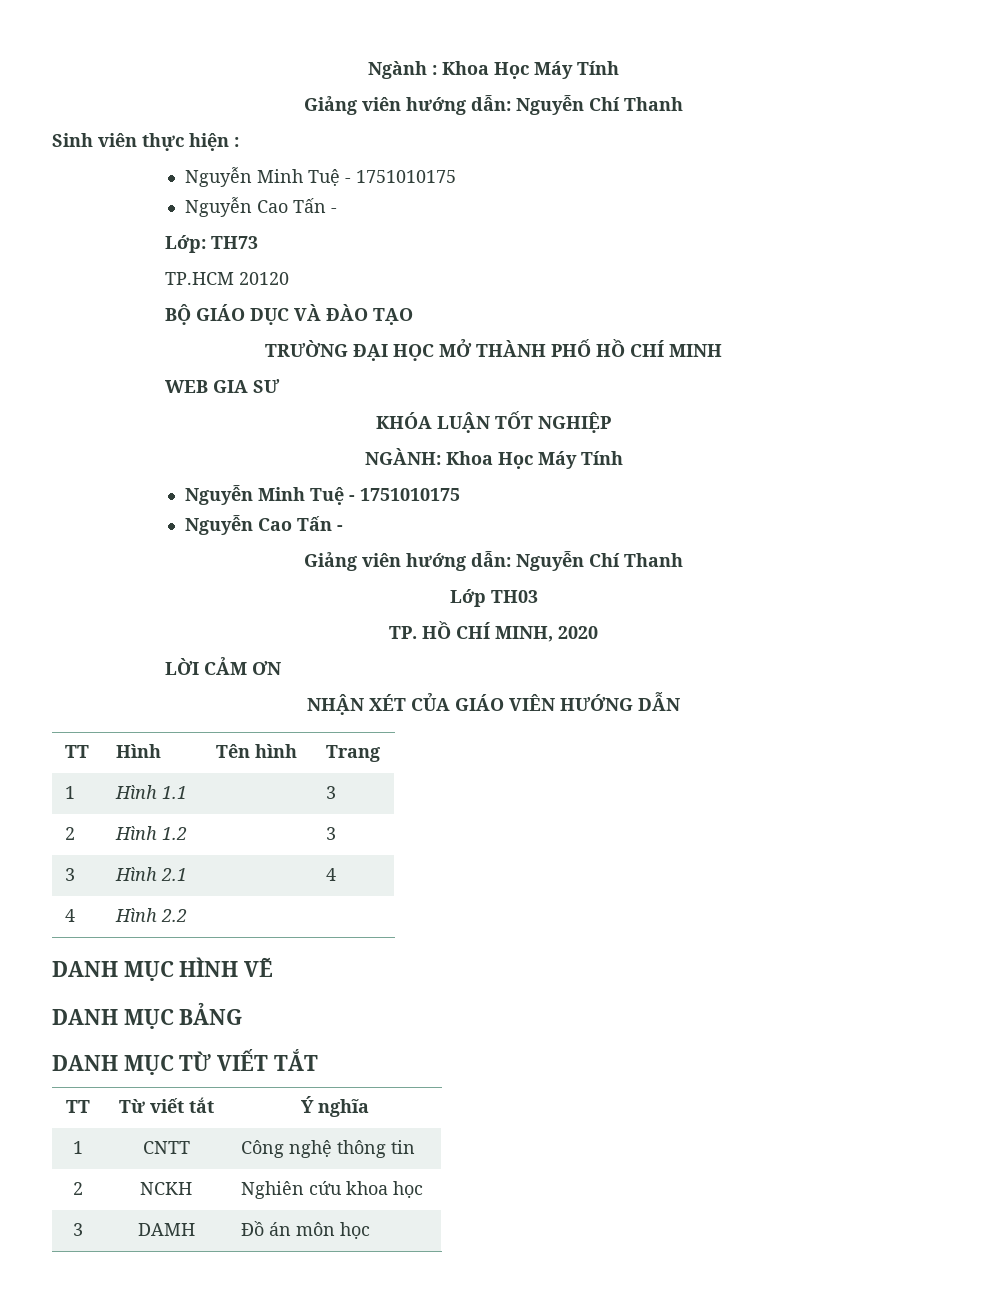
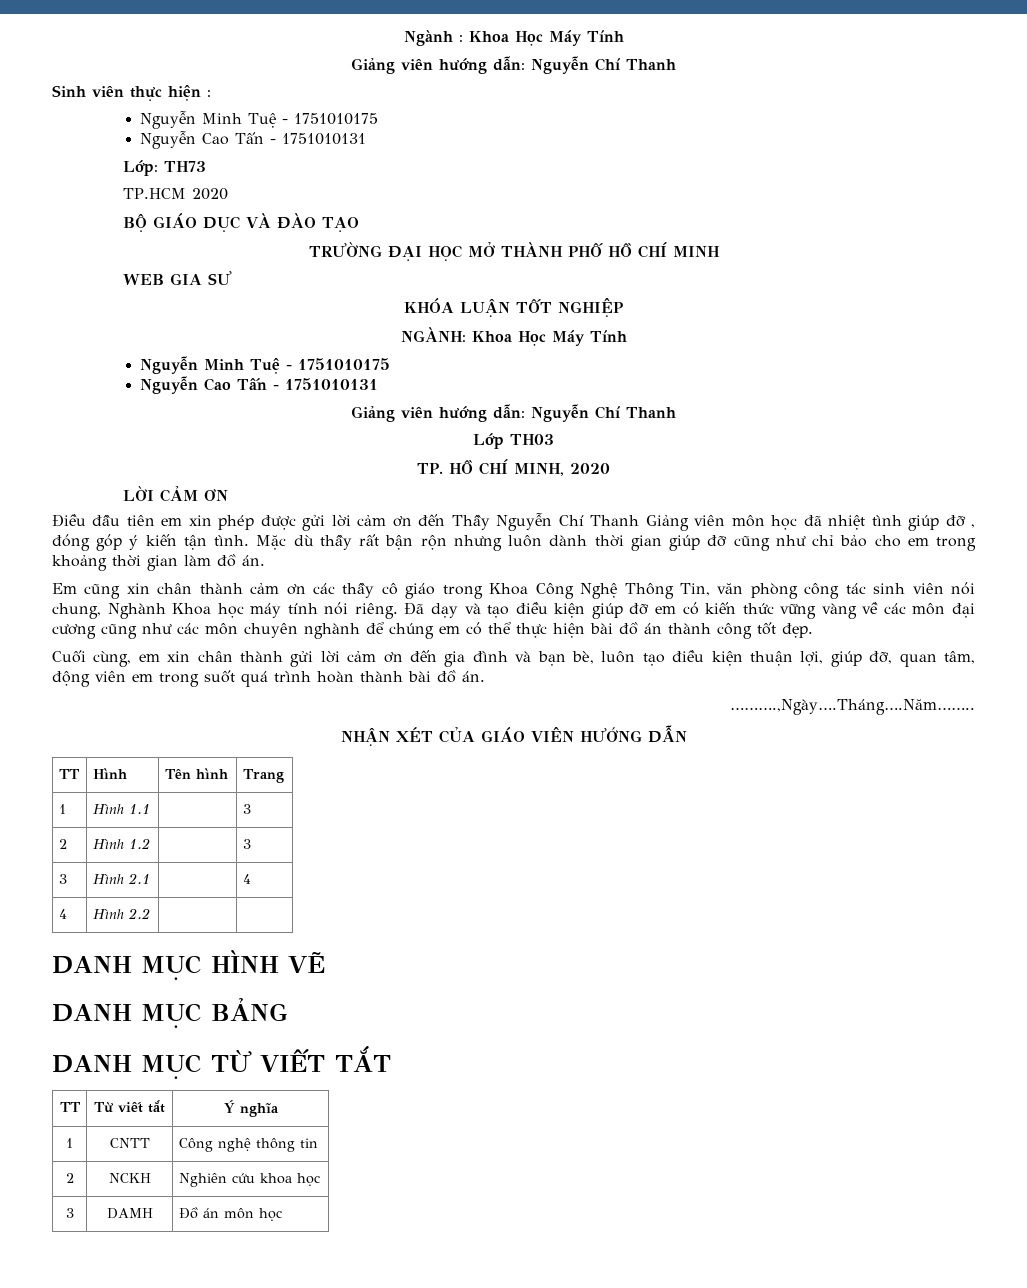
(337, 210) none -> [282,133,367,145] 1751010131
[238,272,289,285] 20120 -> [191,188,228,200] 2020
(343, 528) none -> [285,378,379,390] 1751010131
(281, 668) none -> [52,513,976,531] [52,534,977,551] [52,554,265,571] [52,582,975,599] [52,602,975,619] [52,622,813,639] [52,650,975,667] [52,670,485,687] [730,699,975,715] // Điều đầu tiên em xin phép được gửi lời cảm ơn đến Thầy Nguyễn Chí Thanh Giảng viên môn học đã nhiệt tình giúp đỡ , đóng góp ý kiến tận tình. Mặc dù thầy rất bận rộn nhưng luôn dành thời gian giúp đỡ cũng như chỉ bảo cho em trong khoảng thời gian làm đồ án. // Em cũng xin chân thành cảm ơn các thầy cô giáo trong Khoa Công Nghệ Thông Tin, văn phòng công tác sinh viên nói chung, Nghành Khoa học máy tính nói riêng. Đã dạy và tạo điều kiện giúp đỡ em có kiến thức vững vàng về các môn đại cương cũng như các môn chuyên nghành để chúng em có thể thực hiện bài đồ án thành công tốt đẹp. // Cuối cùng, em xin chân thành gửi lời cảm ơn đến gia đình và bạn bè, luôn tạo điều kiện thuận lợi, giúp đỡ, quan tâm, động viên em trong suốt quá trình hoàn thành bài đồ án. // ……….,Ngày….Tháng….Năm……..

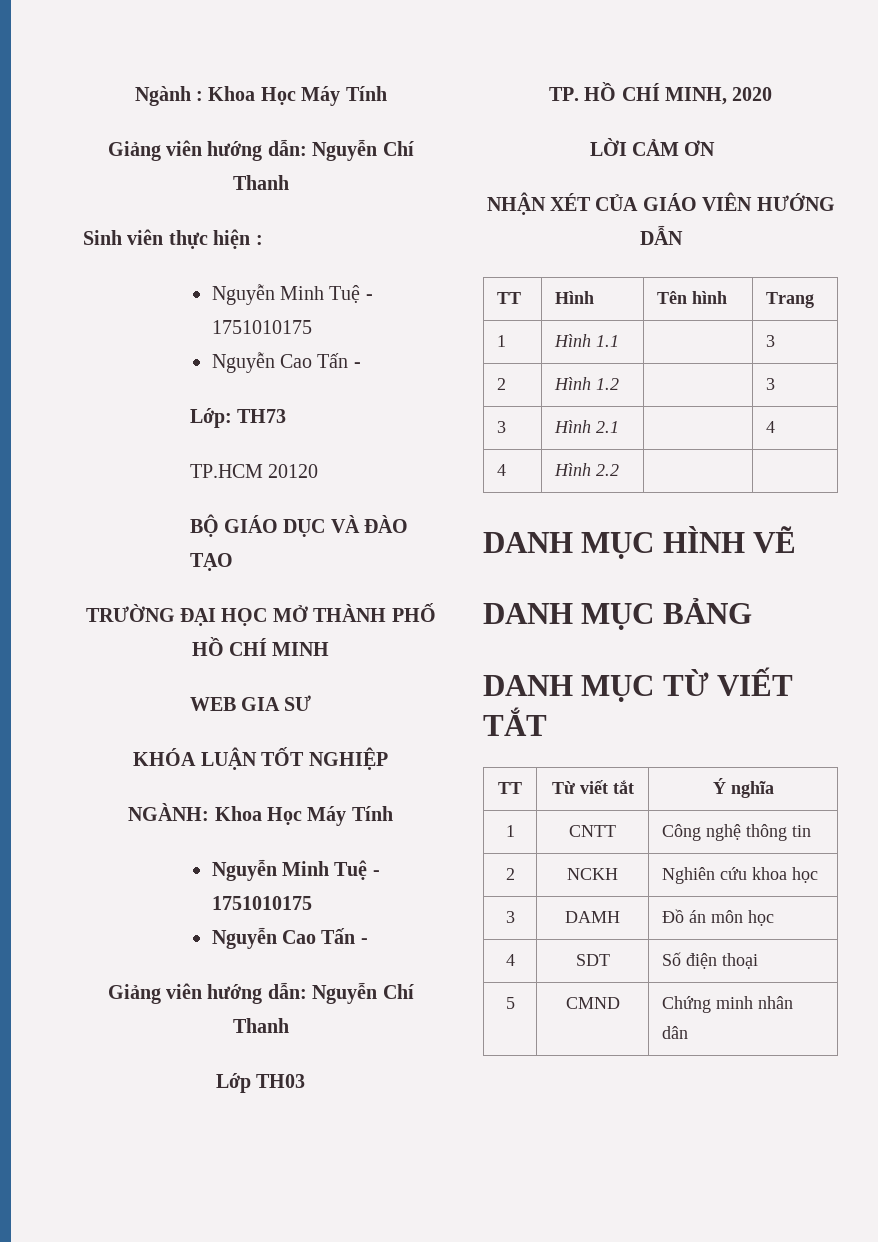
[282,133,367,145] 1751010131 -> (361, 365) none
[191,188,228,200] 2020 -> [267,464,318,478] 20120
[285,378,379,390] 1751010131 -> (368, 941) none
[52,513,976,531] [52,534,977,551] [52,554,265,571] [52,582,975,599] [52,602,975,619] [52,622,813,639] [52,650,975,667] [52,670,485,687] [730,699,975,715] // Điều đầu tiên em xin phép được gửi lời cảm ơn đến Thầy Nguyễn Chí Thanh Giảng viên môn học đã nhiệt tình giúp đỡ , đóng góp ý kiến tận tình. Mặc dù thầy rất bận rộn nhưng luôn dành thời gian giúp đỡ cũng như chỉ bảo cho em trong khoảng thời gian làm đồ án. // Em cũng xin chân thành cảm ơn các thầy cô giáo trong Khoa Công Nghệ Thông Tin, văn phòng công tác sinh viên nói chung, Nghành Khoa học máy tính nói riêng. Đã dạy và tạo điều kiện giúp đỡ em có kiến thức vững vàng về các môn đại cương cũng như các môn chuyên nghành để chúng em có thể thực hiện bài đồ án thành công tốt đẹp. // Cuối cùng, em xin chân thành gửi lời cảm ơn đến gia đình và bạn bè, luôn tạo điều kiện thuận lợi, giúp đỡ, quan tâm, động viên em trong suốt quá trình hoàn thành bài đồ án. // ……….,Ngày….Tháng….Năm…….. -> (716, 148) none
(282, 1214) none -> [505,954,515,966] [575,954,610,966] [662,952,759,969] [505,997,515,1009] [565,997,620,1009] [662,996,794,1013] [662,1026,689,1039] // 4 | SDT | Số điện thoại // 5 | CMND | Chứng minh nhân dân

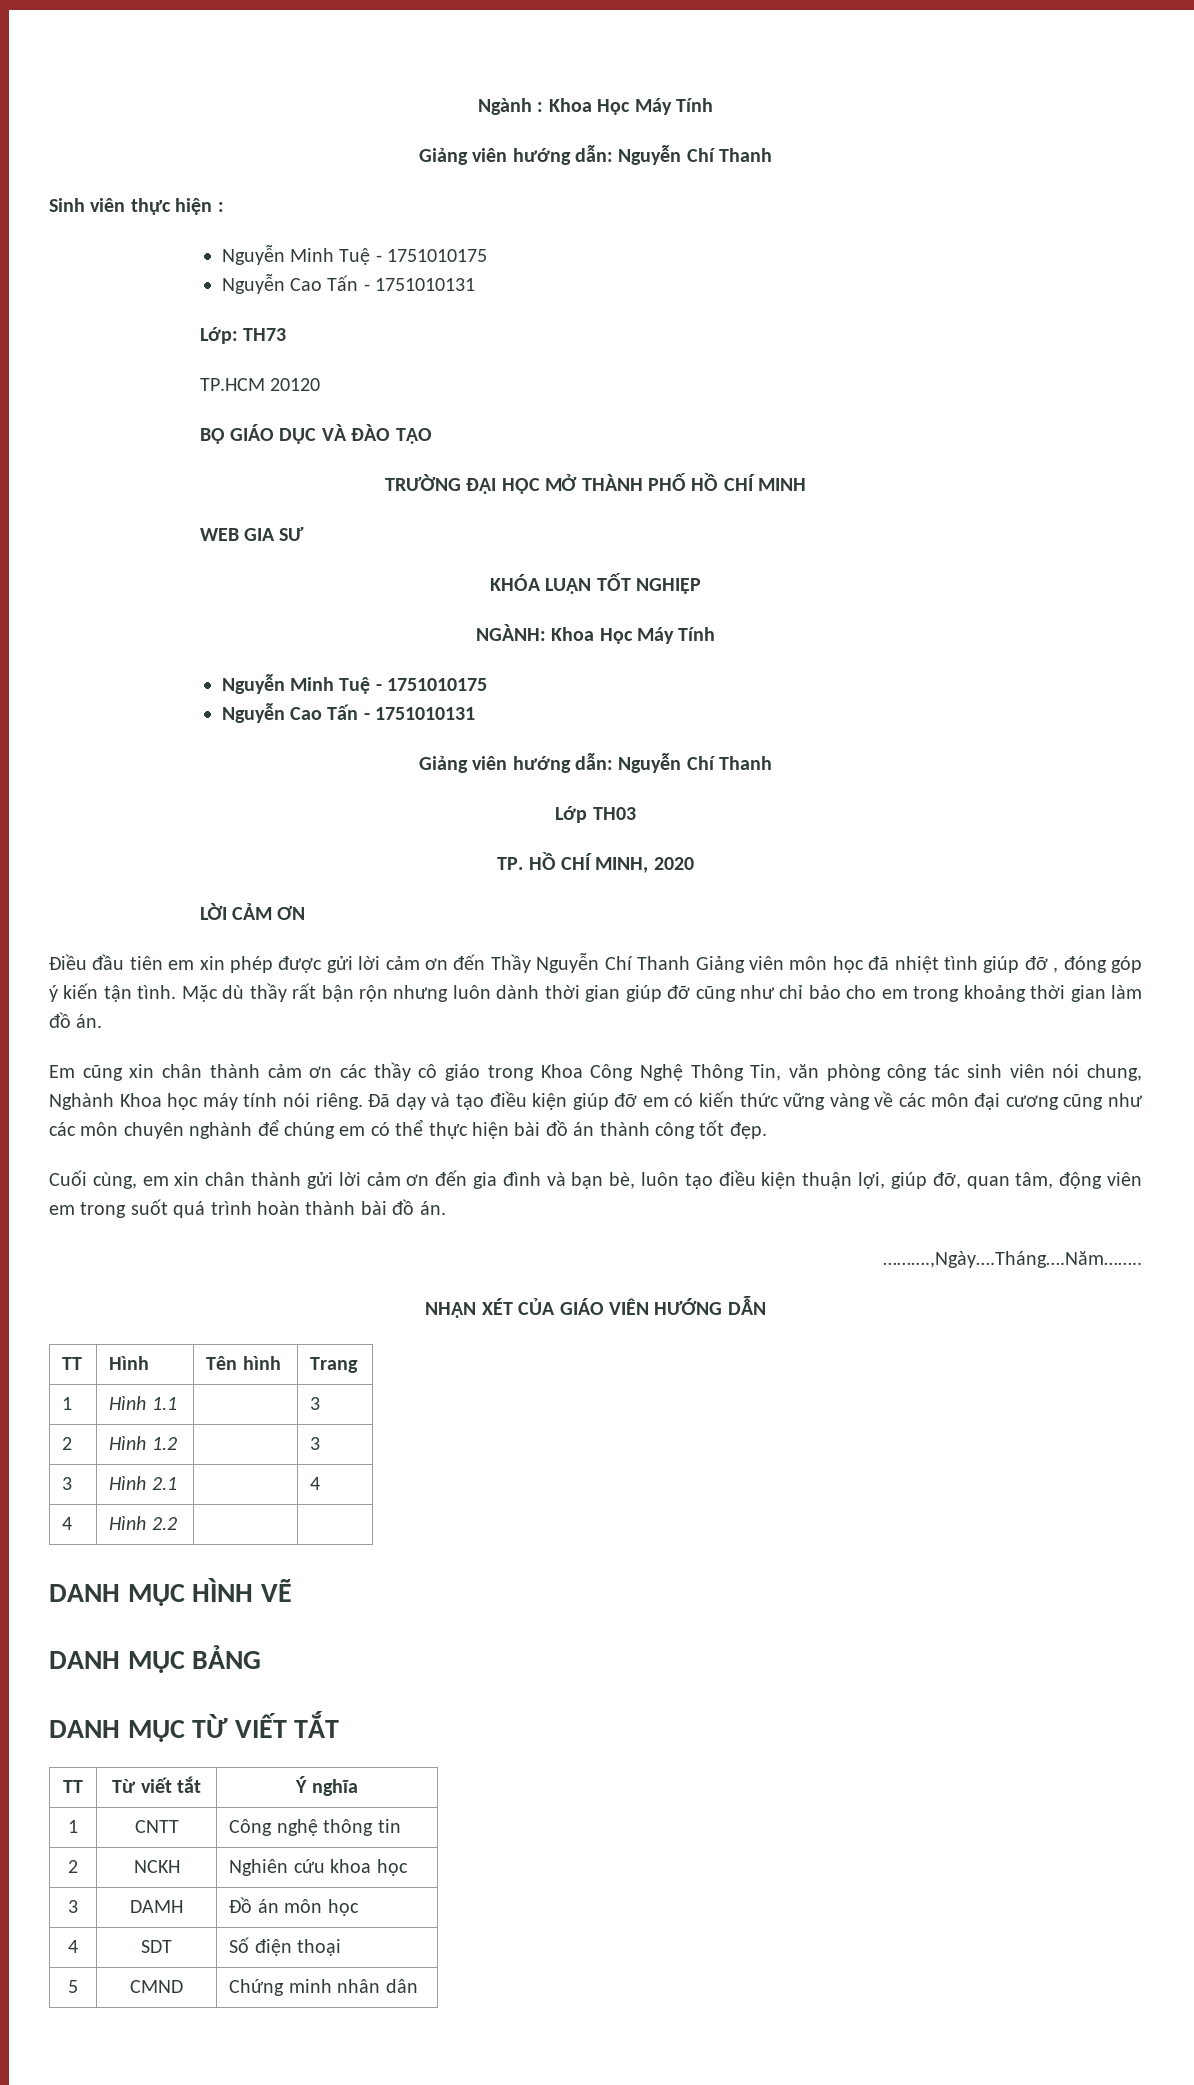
(361, 365) none -> [375,278,476,291] 1751010131
(368, 941) none -> [375,707,476,720] 1751010131
(716, 148) none -> [49,953,1142,973] [49,983,1142,1002] [49,1012,103,1028] [49,1062,1143,1081] [49,1091,1144,1110] [49,1119,767,1139] [49,1170,1142,1189] [49,1199,446,1218] [883,1251,1142,1268] // Điều đầu tiên em xin phép được gửi lời cảm ơn đến Thầy Nguyễn Chí Thanh Giảng viên môn học đã nhiệt tình giúp đỡ , đóng góp ý kiến tận tình. Mặc dù thầy rất bận rộn nhưng luôn dành thời gian giúp đỡ cũng như chỉ bảo cho em trong khoảng thời gian làm đồ án. // Em cũng xin chân thành cảm ơn các thầy cô giáo trong Khoa Công Nghệ Thông Tin, văn phòng công tác sinh viên nói chung, Nghành Khoa học máy tính nói riêng. Đã dạy và tạo điều kiện giúp đỡ em có kiến thức vững vàng về các môn đại cương cũng như các môn chuyên nghành để chúng em có thể thực hiện bài đồ án thành công tốt đẹp. // Cuối cùng, em xin chân thành gửi lời cảm ơn đến gia đình và bạn bè, luôn tạo điều kiện thuận lợi, giúp đỡ, quan tâm, động viên em trong suốt quá trình hoàn thành bài đồ án. // ……….,Ngày….Tháng….Năm……..

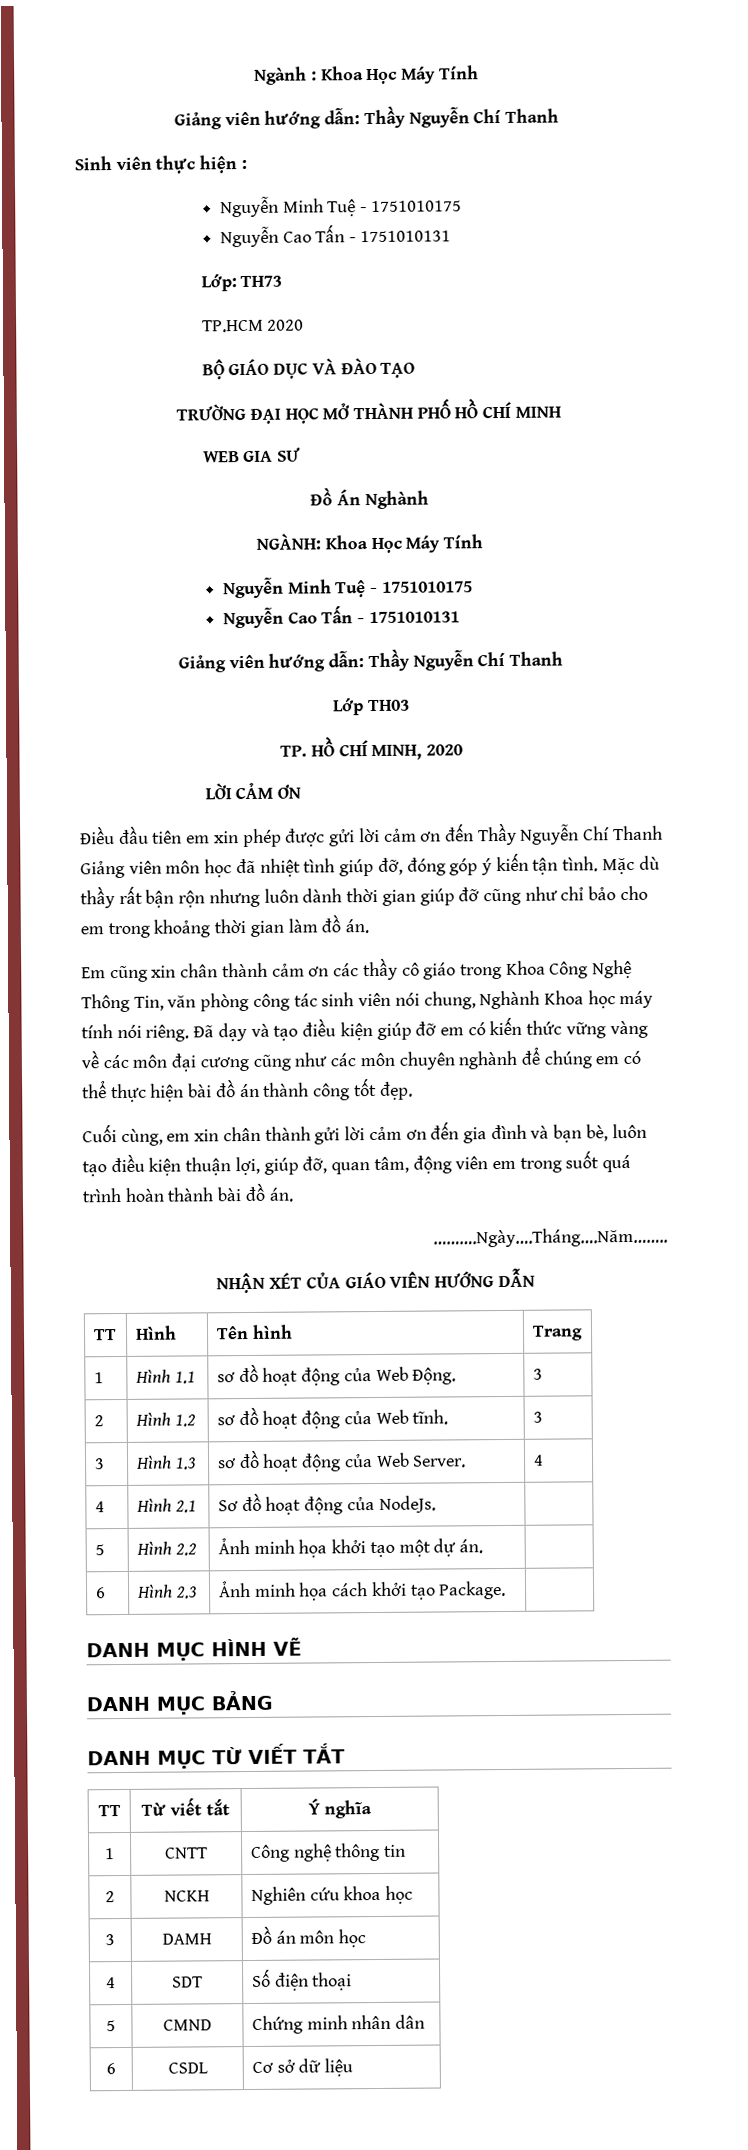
(613, 153) none -> [363,105,406,129] Thầy
[269,378,320,391] 20120 -> [267,319,305,331] 2020
[489,573,702,594] KHÓA LUẬN TỐT NGHIỆP -> [310,487,429,510] Đồ Án Nghành
(613, 761) none -> [367,648,410,672] Thầy
[1024,956,1059,973] đỡ , -> [377,857,403,875] đỡ,
[883,1251,1142,1268] ……….,Ngày….Tháng….Năm…….. -> [433,1227,668,1248] ……….Ngày….Tháng….Năm……..
[310,1397,321,1410] [62,1437,73,1450] [109,1436,177,1450] [310,1437,321,1450] [62,1477,73,1490] [109,1476,177,1490] [310,1477,321,1490] [62,1517,73,1530] [109,1516,177,1530] | 3 // 2 | Hình 1.2 | | 3 // 3 | Hình 2.1 | | 4 // 4 | Hình 2.2 | -> [216,1363,457,1386] [532,1368,543,1380] [93,1415,104,1427] [134,1412,196,1427] [216,1406,449,1429] [532,1411,543,1423] [94,1458,105,1470] [134,1455,197,1470] [217,1449,467,1472] [532,1454,544,1466] [94,1501,105,1513] [135,1498,197,1513] [217,1492,436,1515] [94,1544,105,1556] [135,1541,197,1556] [217,1537,483,1558] [95,1587,106,1599] [135,1584,198,1599] [217,1580,507,1601] sơ đồ hoạt động của Web Động. | 3 // 2 | Hình 1.2 | sơ đồ hoạt động của Web tĩnh. | 3 // 3 | Hình 1.3 | sơ đồ hoạt động của Web Server. | 4 // 4 | Hình 2.1 | Sơ đồ hoạt động của NodeJs. | // 5 | Hình 2.2 | Ảnh minh họa khởi tạo một dự án. | // 6 | Hình 2.3 | Ảnh minh họa cách khởi tạo Package.
(418, 1986) none -> [106,2063,116,2075] [167,2062,208,2074] [251,2058,354,2077] // 6 | CSDL | Cơ sở dữ liệu

